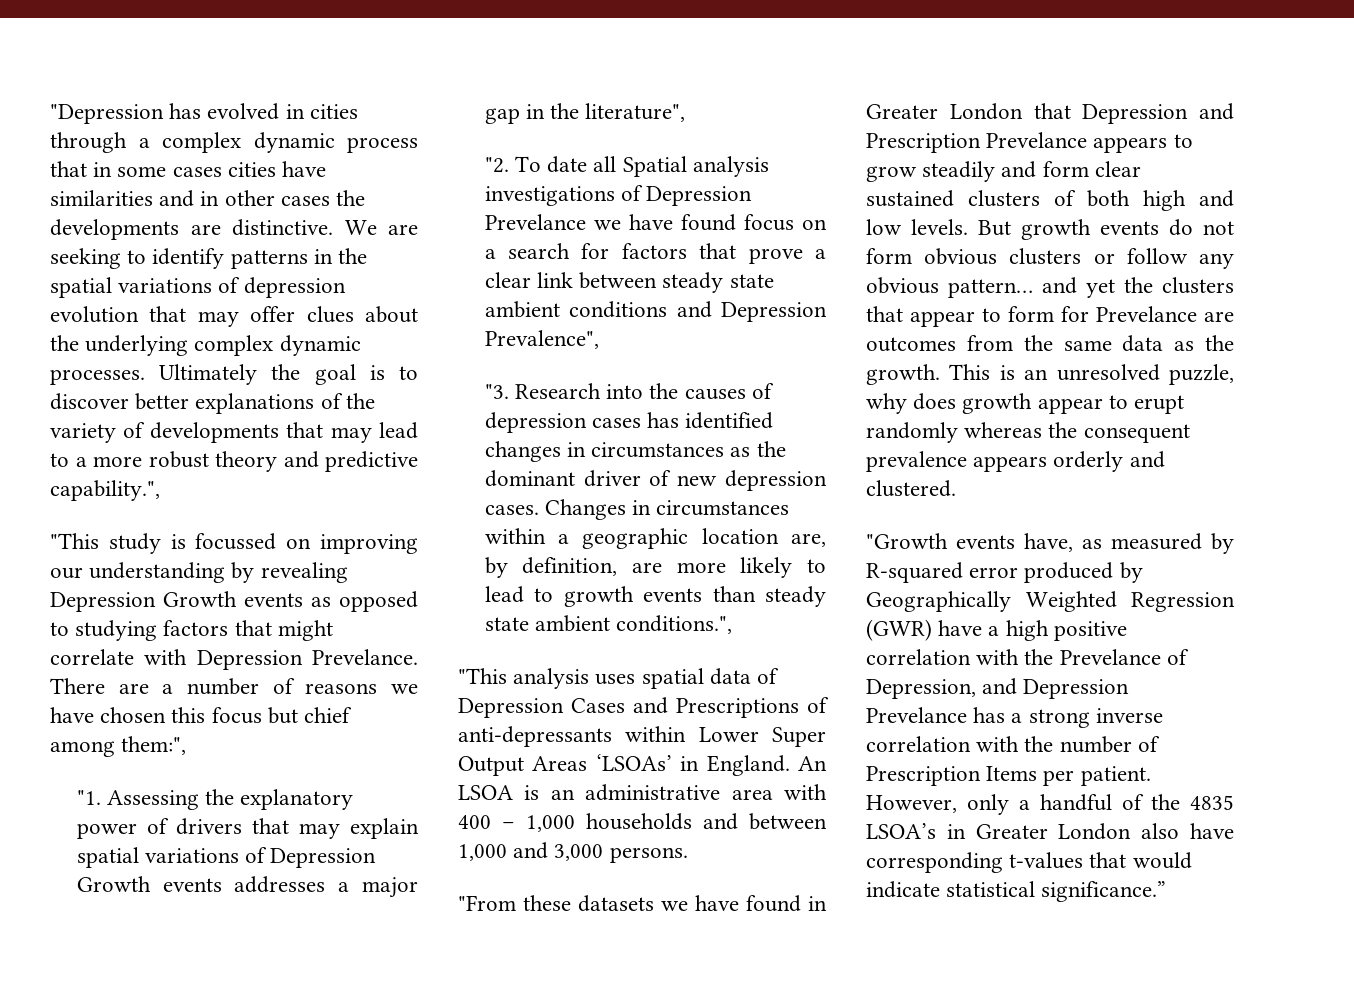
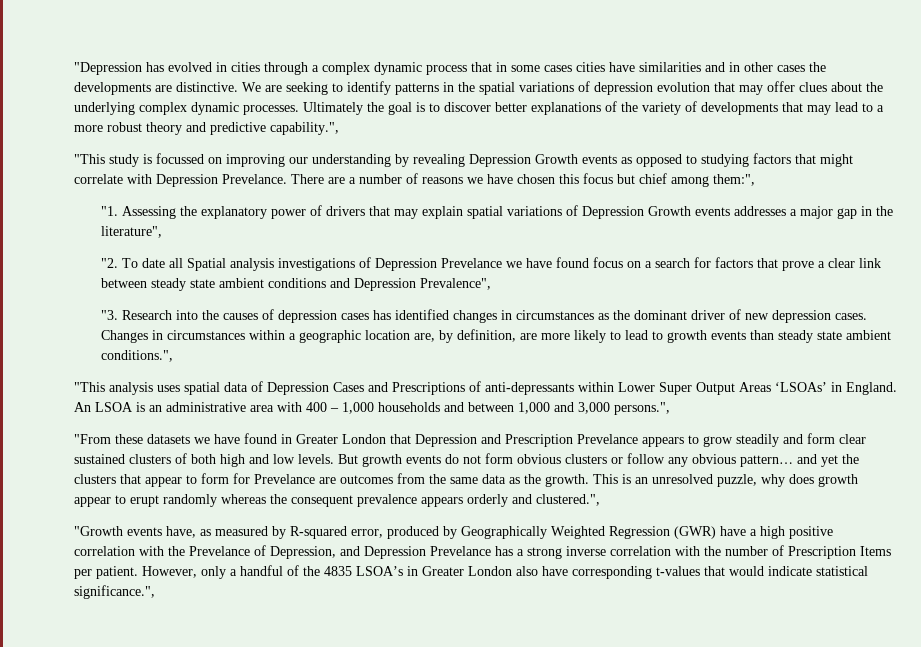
[609,847,688,863] persons. -> [614,402,670,415] persons.",
[866,480,956,497] clustered. -> [536,494,600,506] clustered.",
[969,567,1019,578] error -> [351,529,383,538] error,
[1041,881,1167,902] significance.” -> [74,585,155,599] significance.",

